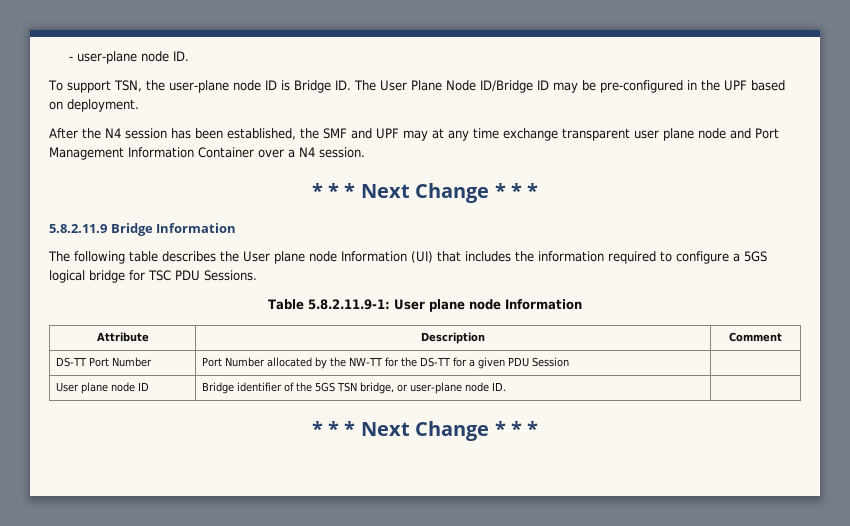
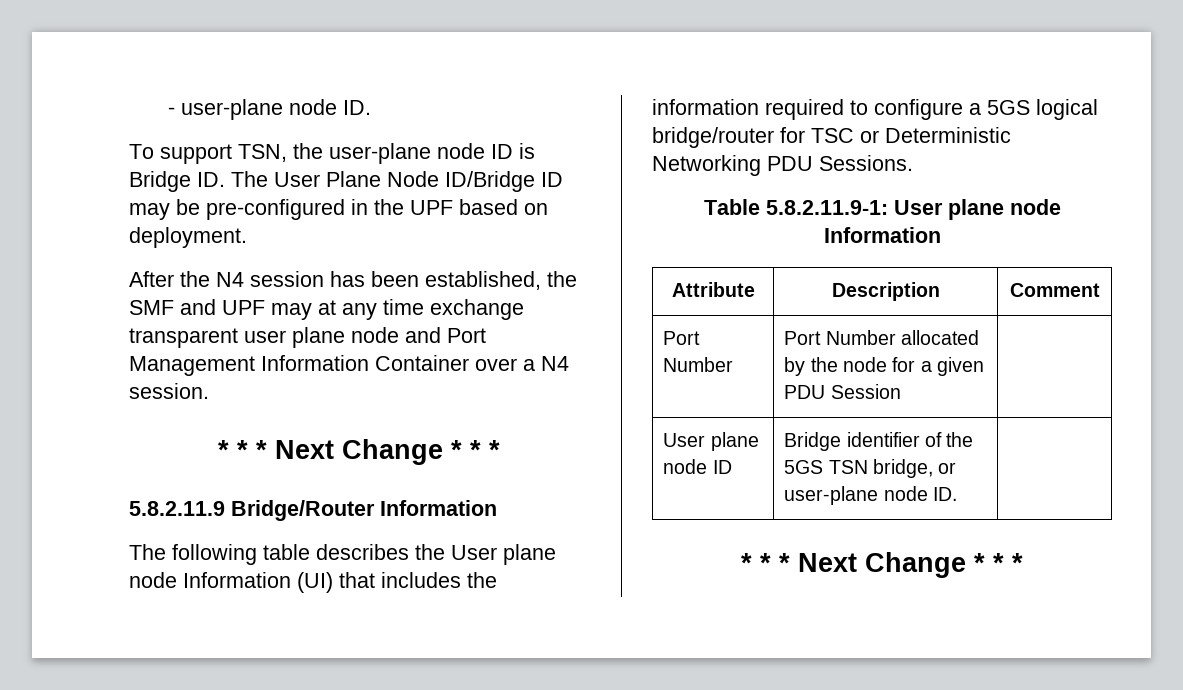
[110,223,153,236] Bridge -> [231,500,375,521] Bridge/Router
[89,270,125,283] bridge -> [652,127,774,148] bridge/router
(171, 275) none -> [860,127,1011,143] [652,155,761,176] or Deterministic Networking
[55,357,87,367] DS-TT -> (1100, 290) none
[348,357,451,367] NW-TT for the DS-TT -> [842,357,887,372] node

